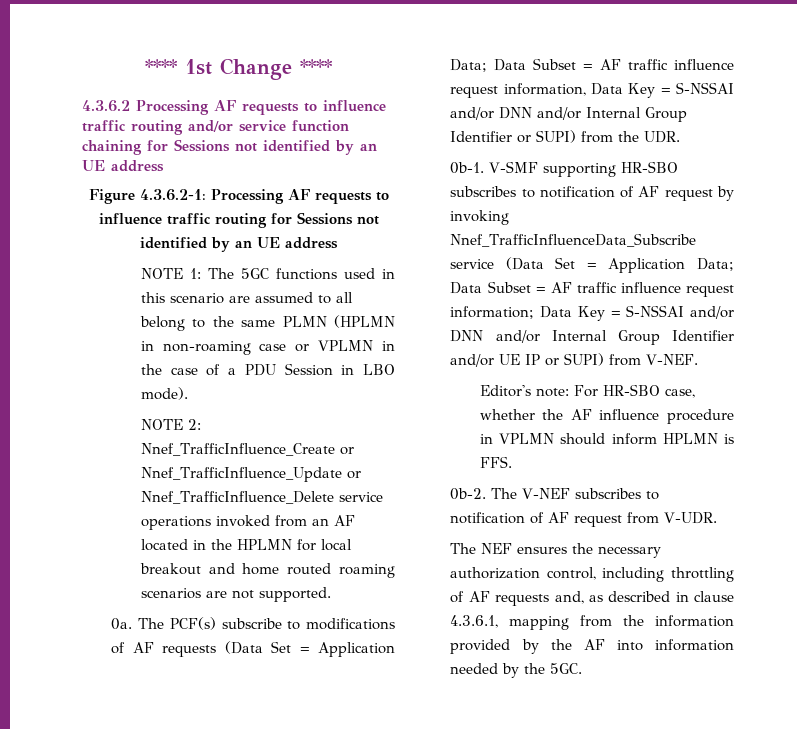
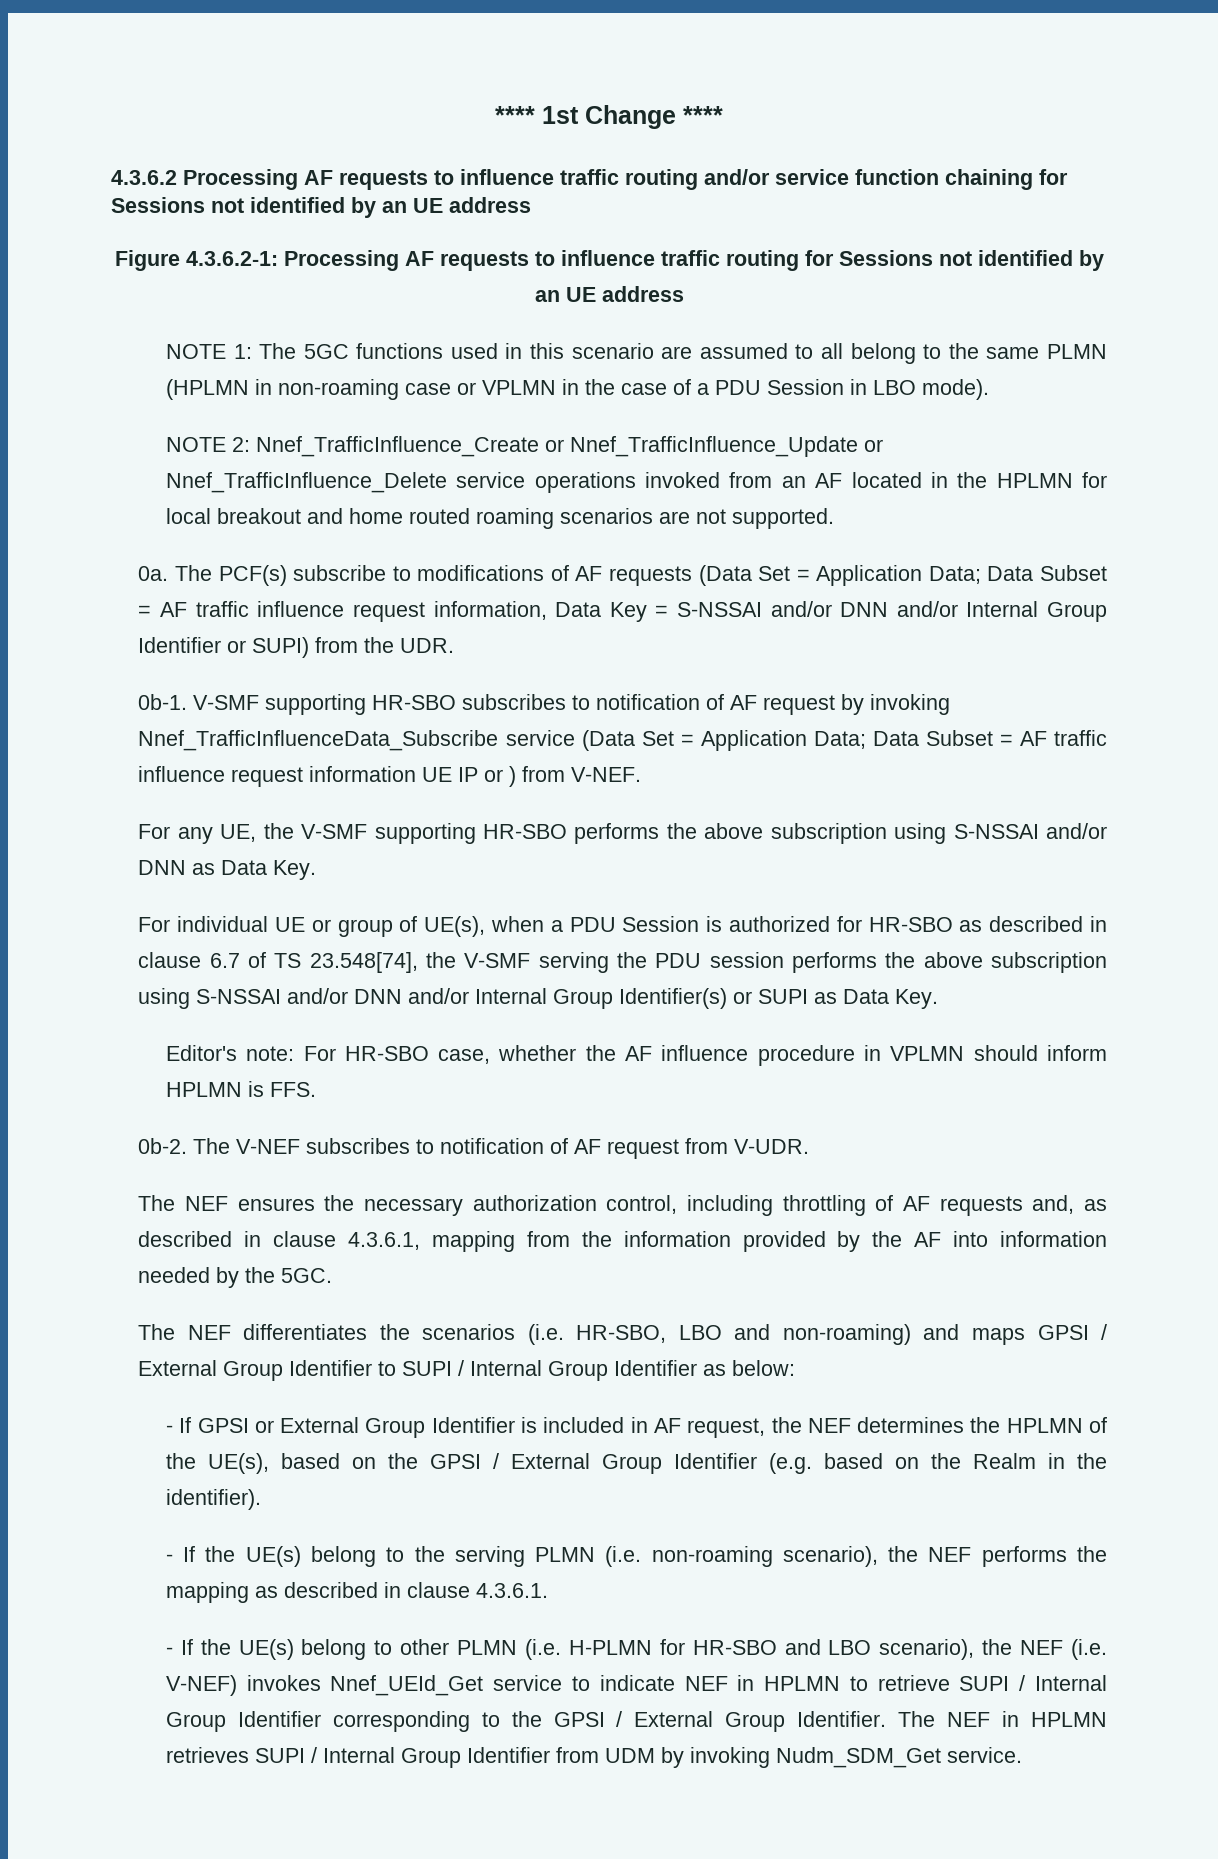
[450,305,734,321] [450,330,734,345] [450,353,699,367] information; Data Key = S-NSSAI and/or DNN and/or Internal Group Identifier and/or UE IP or SUPI) from V-NEF. -> [309,766,642,787] [138,823,1108,844] [138,860,317,880] [138,916,1107,937] [138,952,1107,973] [138,988,939,1009] information UE IP or ) from V-NEF. // For any UE, the V-SMF supporting HR-SBO performs the above subscription using S-NSSAI and/or DNN as Data Key. // For individual UE or group of UE(s), when a PDU Session is authorized for HR-SBO as described in clause 6.7 of TS 23.548[74], the V-SMF serving the PDU session performs the above subscription using S-NSSAI and/or DNN and/or Internal Group Identifier(s) or SUPI as Data Key.
(583, 668) none -> [138,1324,1107,1345] [138,1360,796,1381] [165,1417,1107,1438] [165,1453,1108,1474] [165,1489,261,1510] [165,1546,1107,1567] [165,1582,548,1603] [165,1639,1107,1660] [165,1675,1107,1696] [165,1711,1107,1732] [165,1747,1022,1768] // The NEF differentiates the scenarios (i.e. HR-SBO, LBO and non-roaming) and maps GPSI / External Group Identifier to SUPI / Internal Group Identifier as below: // - If GPSI or External Group Identifier is included in AF request, the NEF determines the HPLMN of the UE(s), based on the GPSI / External Group Identifier (e.g. based on the Realm in the identifier). // - If the UE(s) belong to the serving PLMN (i.e. non-roaming scenario), the NEF performs the mapping as described in clause 4.3.6.1. // - If the UE(s) belong to other PLMN (i.e. H-PLMN for HR-SBO and LBO scenario), the NEF (i.e. V-NEF) invokes Nnef_UEId_Get service to indicate NEF in HPLMN to retrieve SUPI / Internal Group Identifier corresponding to the GPSI / External Group Identifier. The NEF in HPLMN retrieves SUPI / Internal Group Identifier from UDM by invoking Nudm_SDM_Get service.

